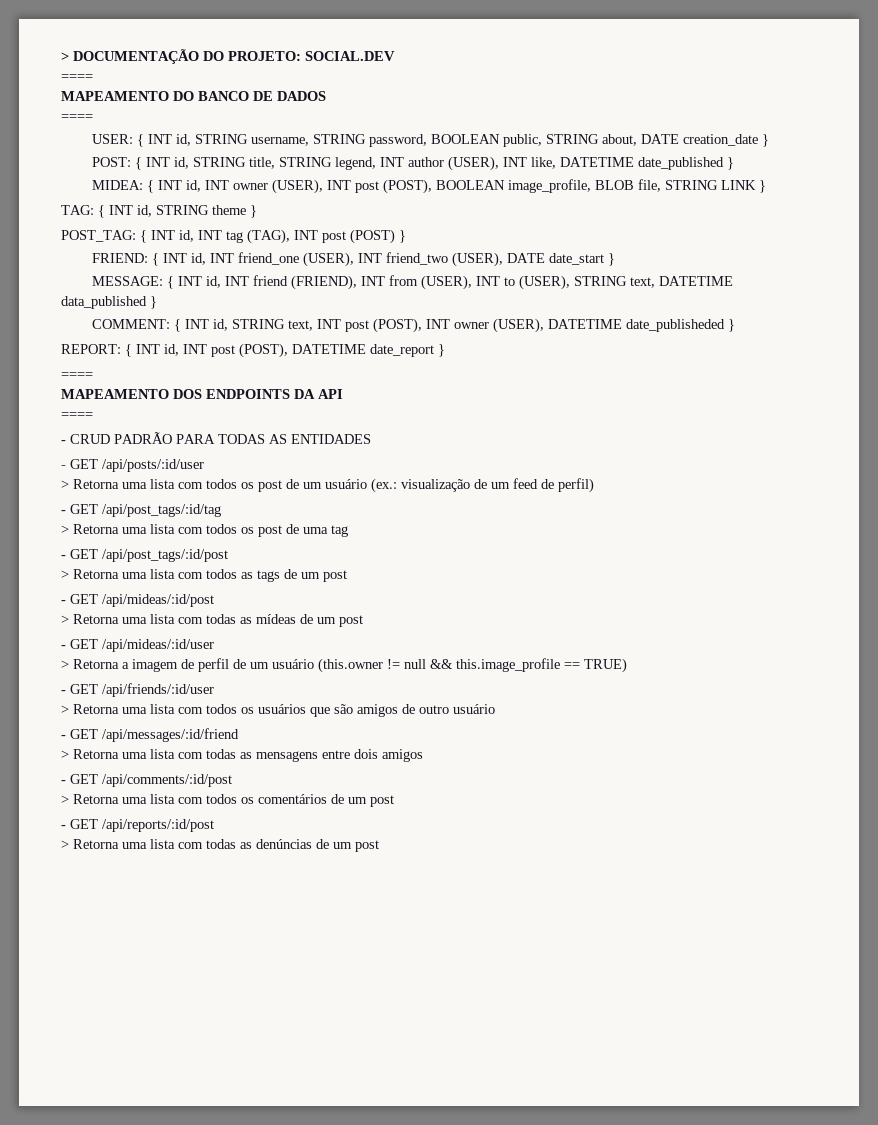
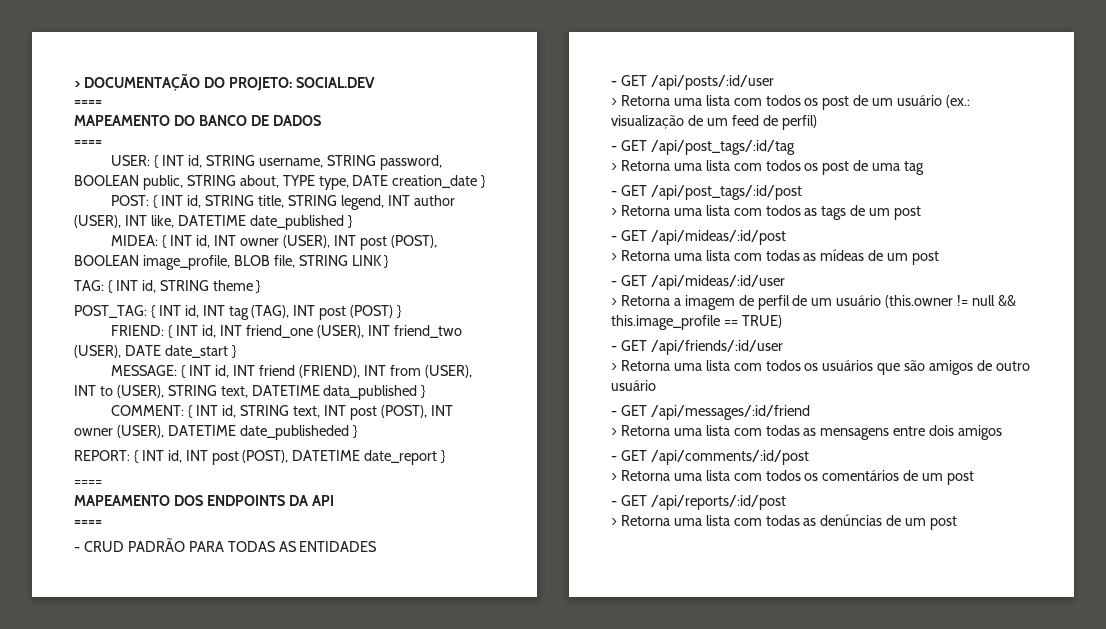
(637, 140) none -> [282,175,349,190] TYPE type,

